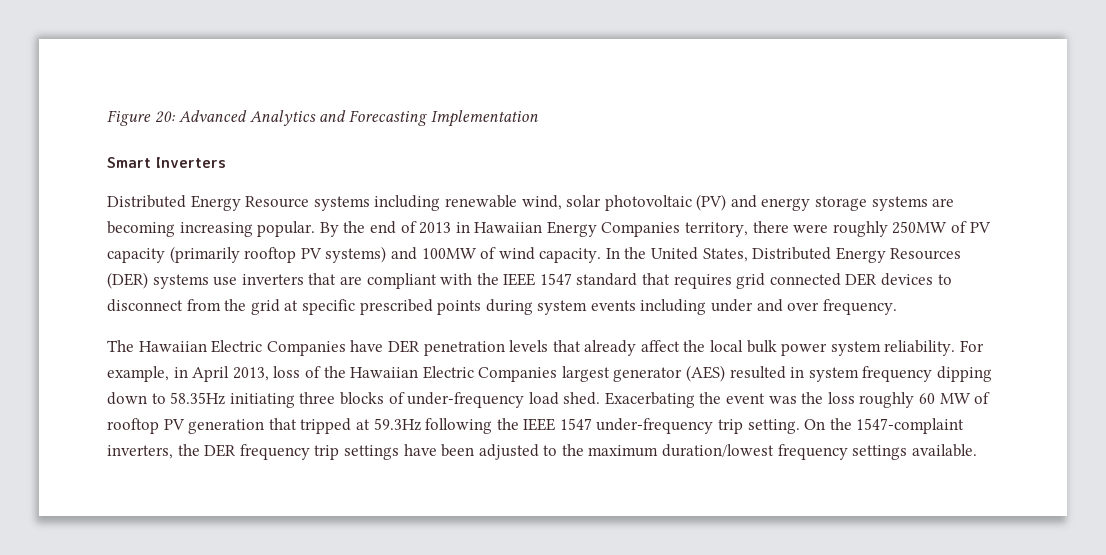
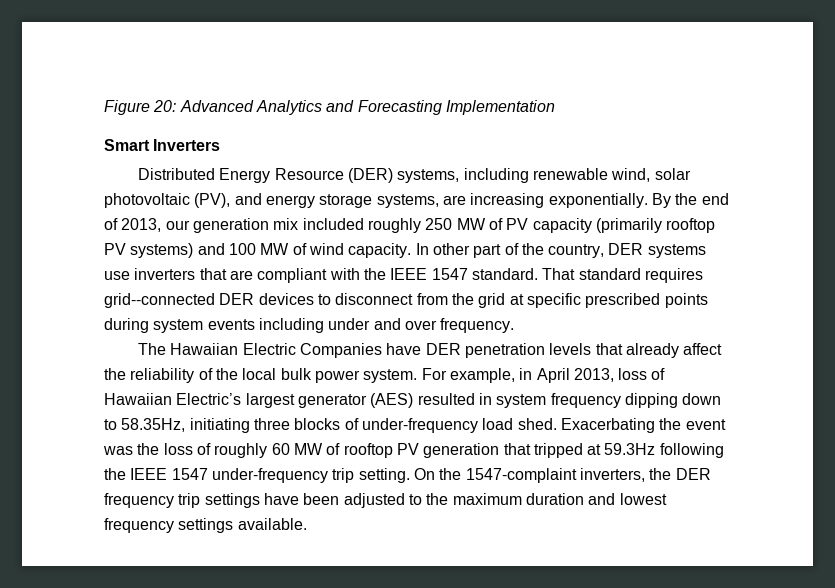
[313,196,370,211] systems -> [347,168,460,183] (DER) systems,
[696,194,727,211] (PV) -> [194,193,231,208] (PV),
[871,196,955,211] [107,221,948,237] systems are becoming increasing popular. By the end of 2013 in Hawaiian Energy Companies territory, there were roughly 250MW -> [376,193,729,208] [104,218,486,233] systems, are increasing exponentially. By the end of 2013, our generation mix included roughly 250 MW
[421,248,477,259] 100MW -> [228,243,290,255] 100 MW
[624,247,962,263] [107,272,148,289] the United States, Distributed Energy Resources (DER) -> [432,243,644,258] other part of the country, DER
[576,273,841,289] standard that requires grid connected -> [471,268,703,283] [104,293,215,308] standard. That standard requires grid--connected
(706, 346) none -> [130,368,238,383] reliability of the
[830,340,956,356] system reliability. -> [363,369,418,383] system.
[323,366,558,382] the Hawaiian Electric Companies -> [104,393,242,405] Hawaiian Electric’s
[170,392,226,405] 58.35Hz -> [121,418,186,432] 58.35Hz,
(855, 398) none -> [196,443,211,455] of
[662,444,775,457] duration/lowest -> [525,493,667,505] duration and lowest

